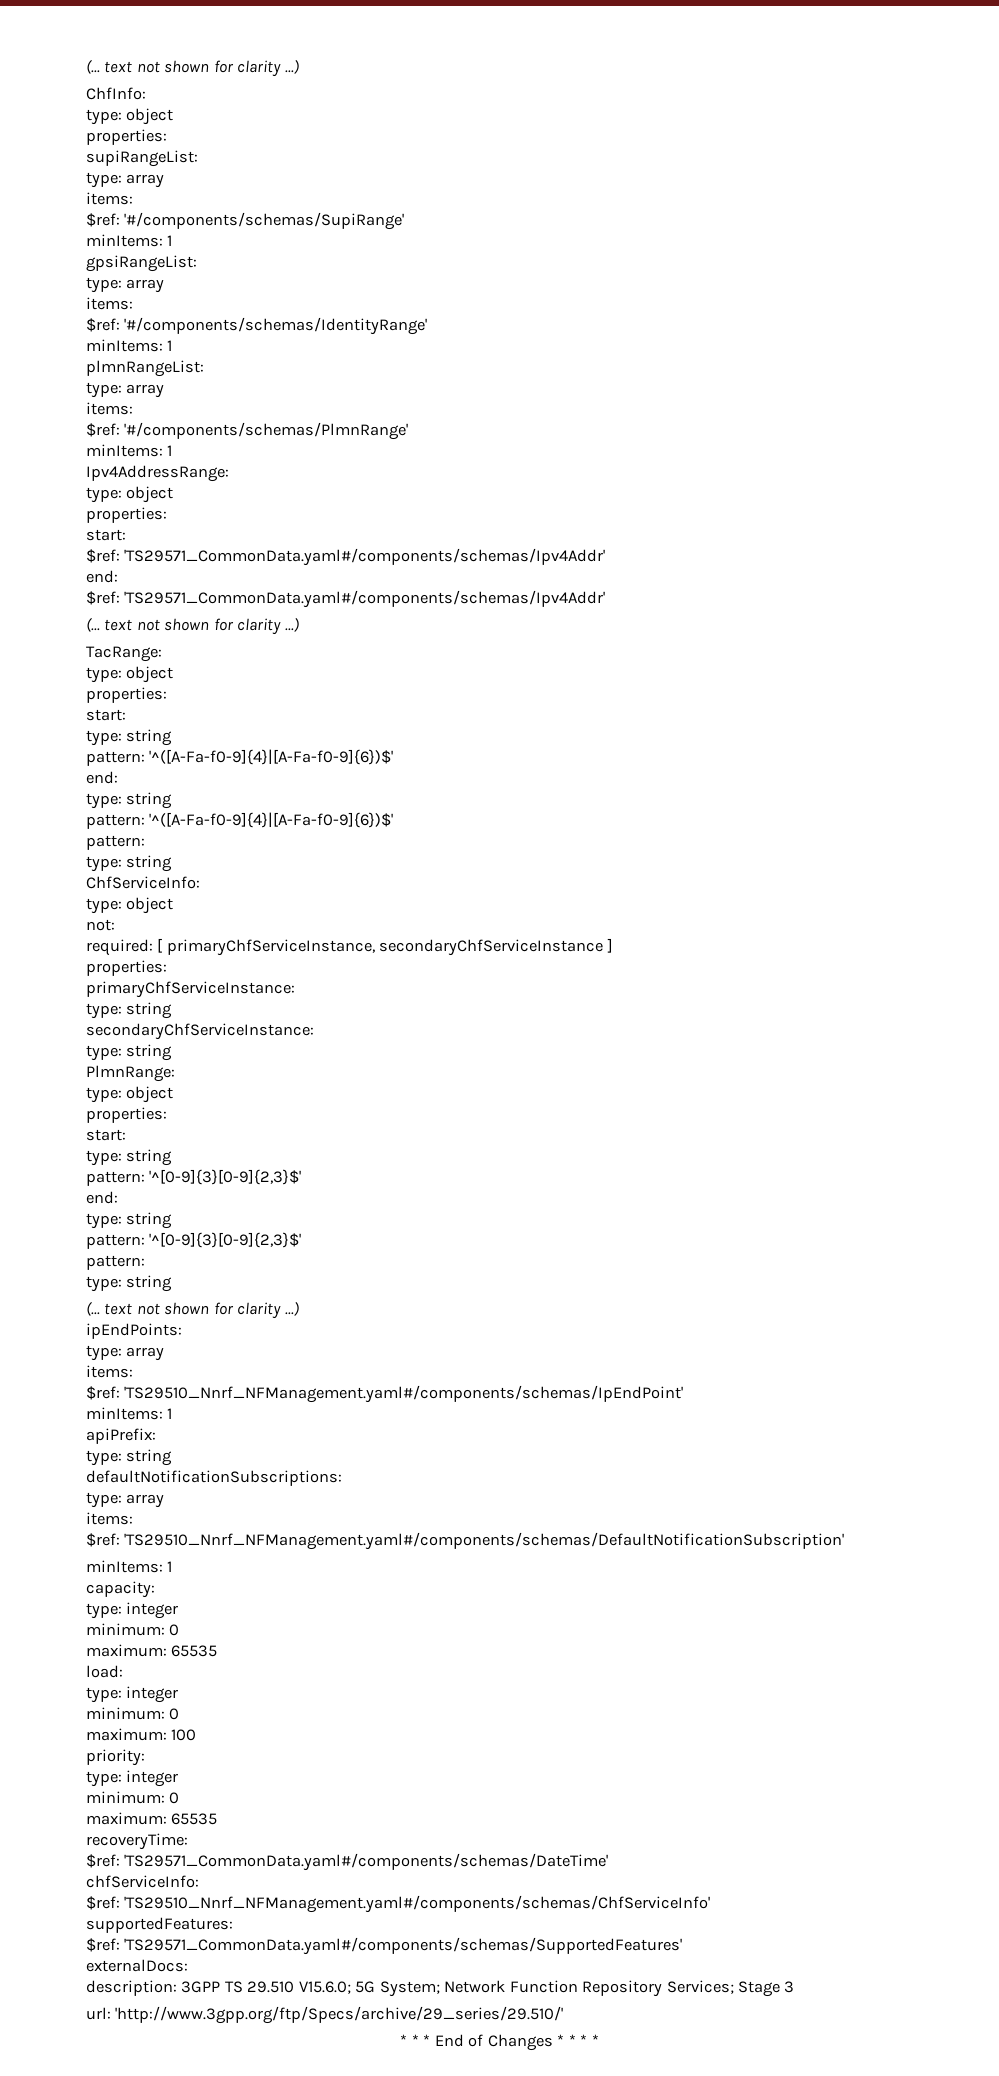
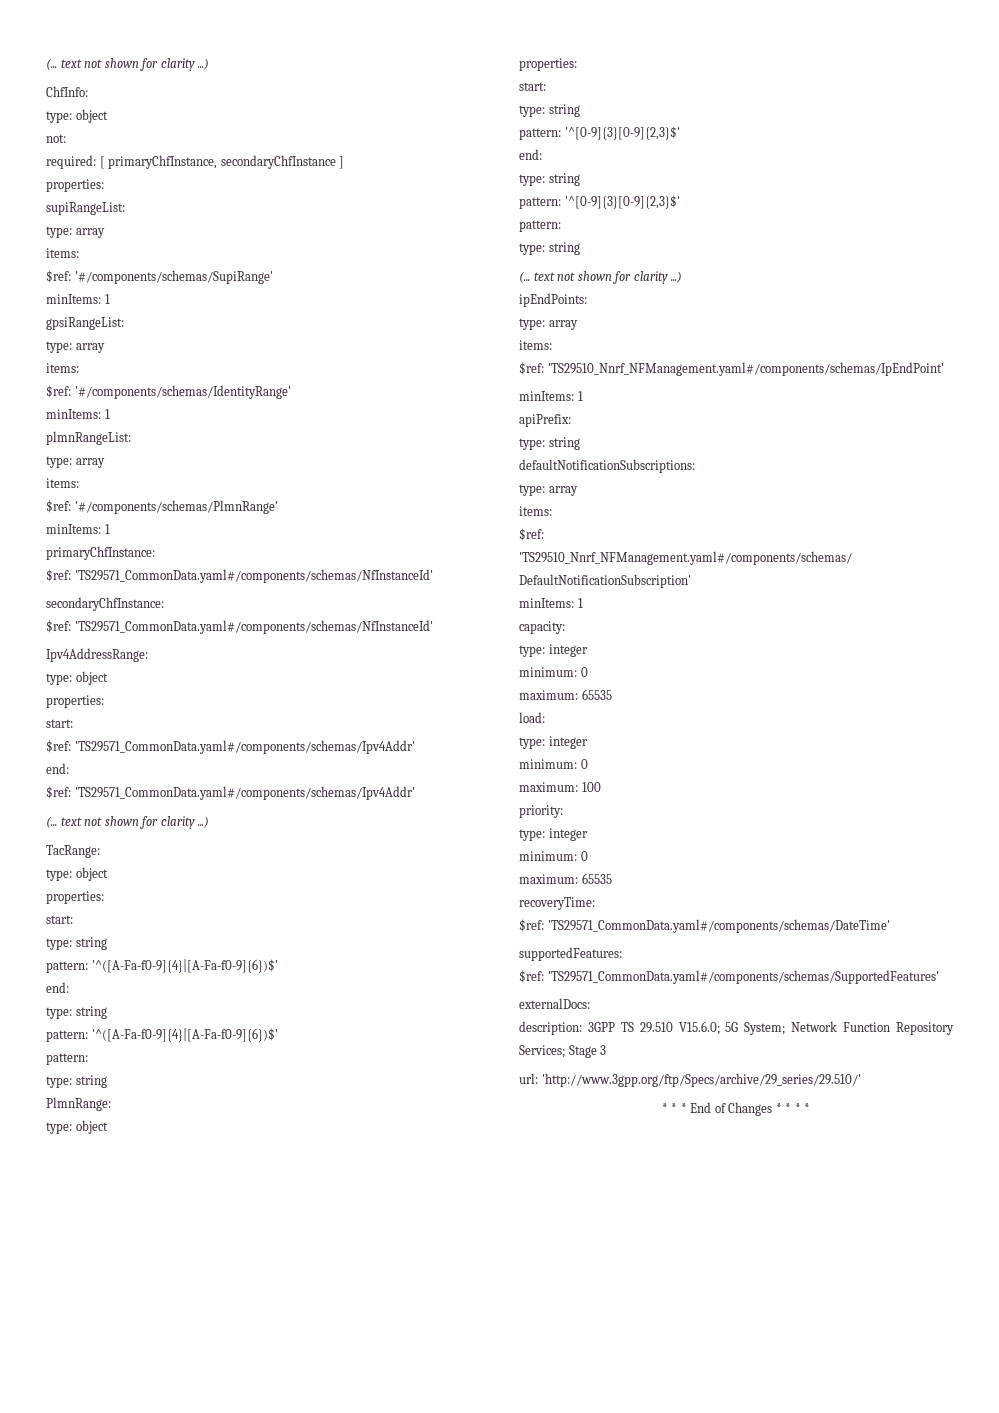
(174, 116) none -> [46,134,66,143] [46,155,345,169] // not: // required: [ primaryChfInstance, secondaryChfInstance ]
(173, 450) none -> [46,546,155,560] [46,569,433,583] [46,597,164,611] [46,620,433,634] // primaryChfInstance: // $ref: 'TS29571_CommonData.yaml#/components/schemas/NfInstanceId' // secondaryChfInstance: // $ref: 'TS29571_CommonData.yaml#/components/schemas/NfInstanceId'
[86,876,200,889] [86,897,174,914] [86,919,115,931] [86,938,613,956] [86,960,167,976] [86,981,295,998] [86,1002,173,1019] [86,1023,314,1040] [86,1044,173,1061] // ChfServiceInfo: // type: object // not: // required: [ primaryChfServiceInstance, secondaryChfServiceInstance ] // properties: // primaryChfServiceInstance: // type: string // secondaryChfServiceInstance: // type: string -> (107, 1081) none
[86,1875,199,1888] [86,1895,711,1913] // chfServiceInfo: // $ref: 'TS29510_Nnrf_NFManagement.yaml#/components/schemas/ChfServiceInfo' -> (890, 926) none

